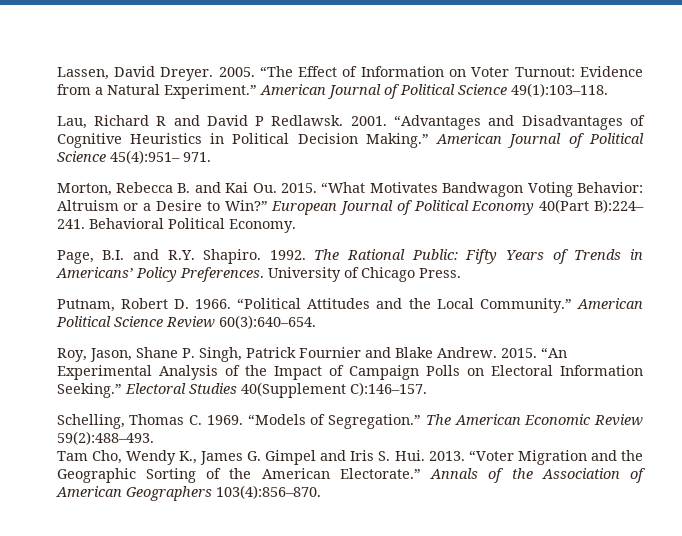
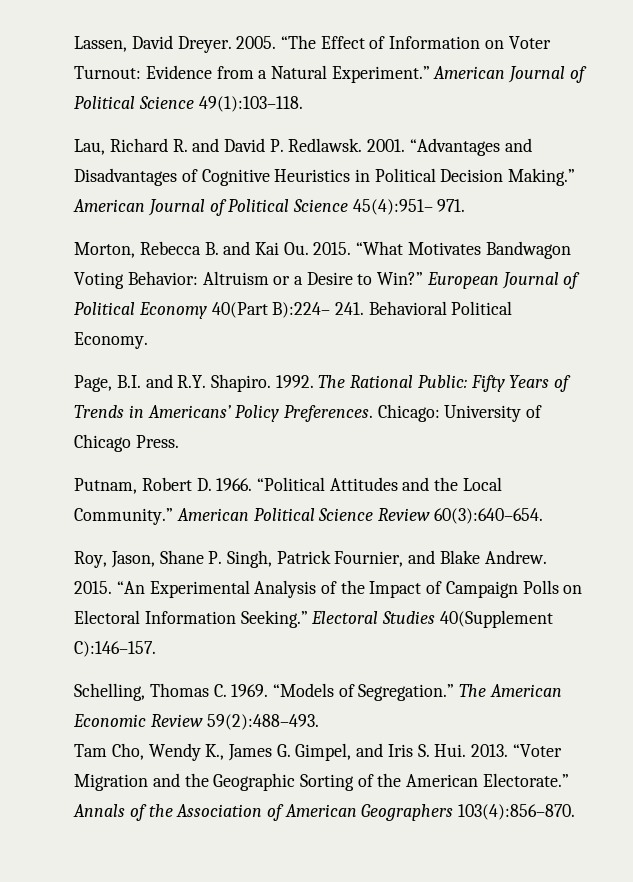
[156,116,167,126] R -> [172,139,188,152] R.
[255,116,265,126] P -> [269,139,284,152] P.
(264, 274) none -> [377,404,440,422] Chicago:
[298,347,361,358] Fournier -> [334,551,404,567] Fournier,
[265,450,317,465] Gimpel -> [295,743,352,761] Gimpel,

